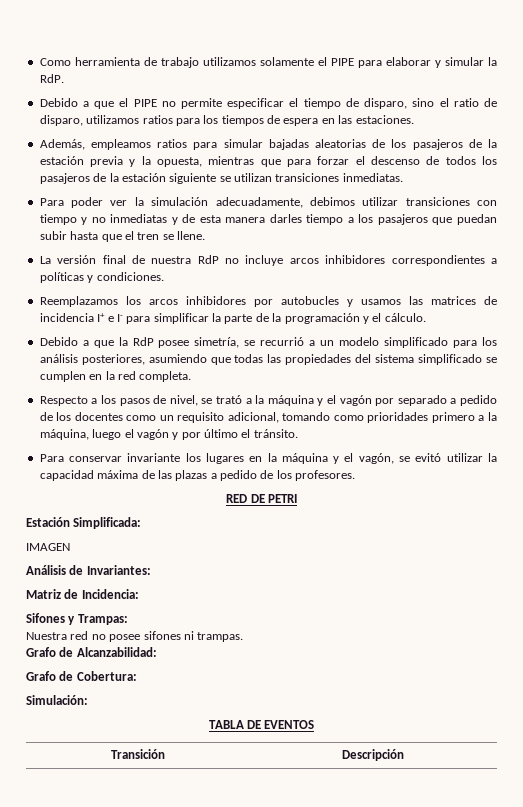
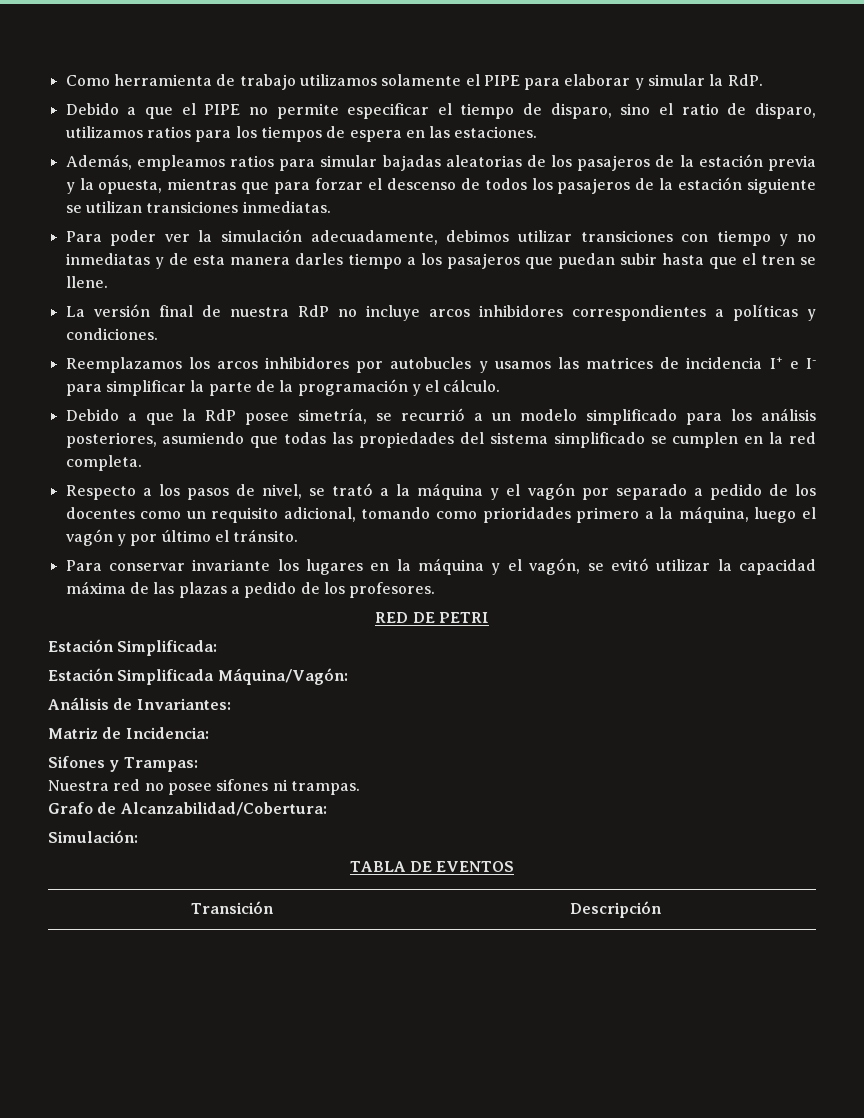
[26,543,70,551] IMAGEN -> [48,668,348,685] Estación Simplificada Máquina/Vagón:
[76,647,157,657] [26,671,137,681] Alcanzabilidad: // Grafo de Cobertura: -> [120,802,327,816] Alcanzabilidad/Cobertura:

